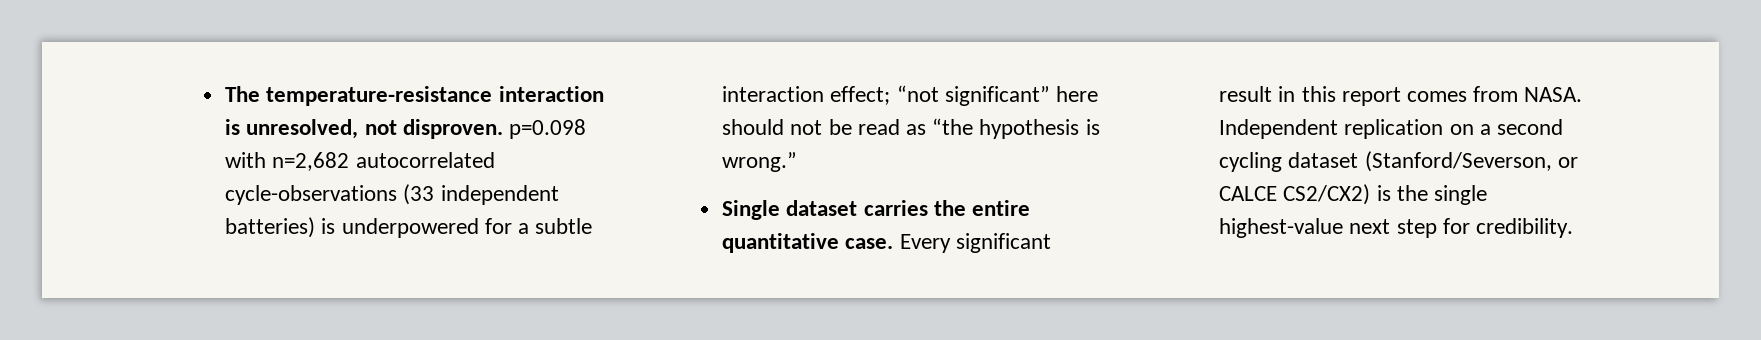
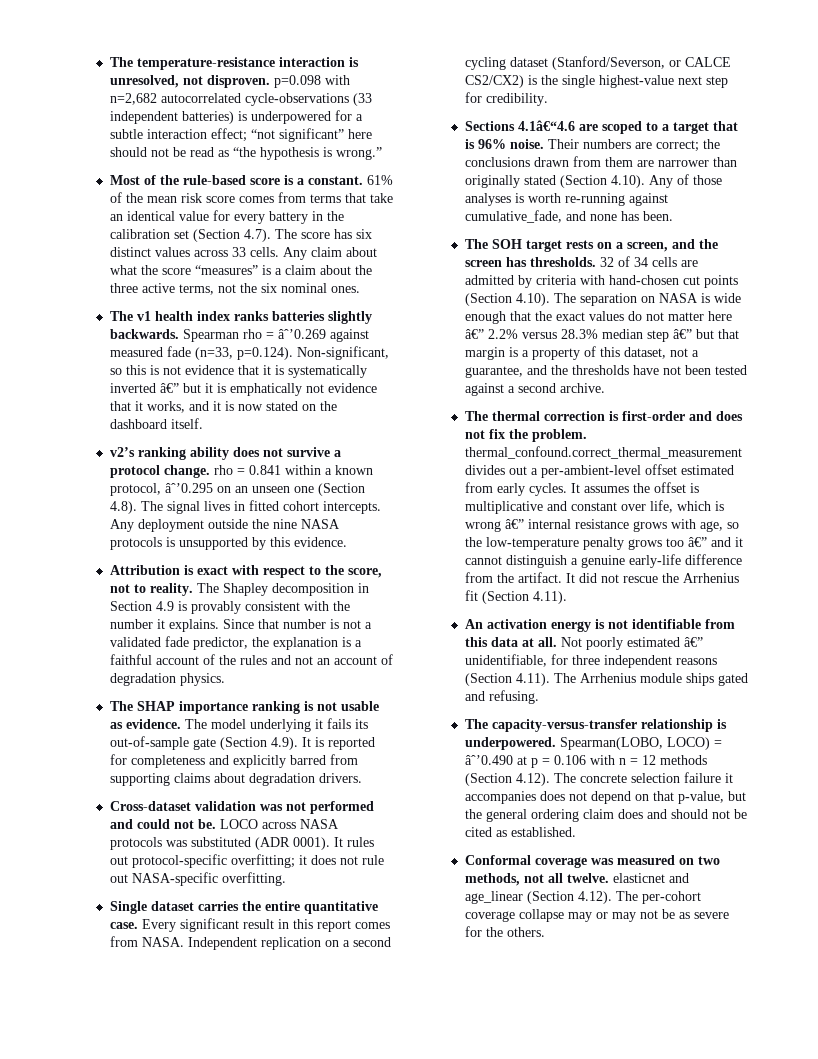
(798, 162) none -> [109,175,393,185] [109,192,393,203] [109,210,344,224] [109,229,372,242] [109,247,377,260] [109,265,372,275] [109,283,360,295] [109,311,372,324] [109,329,369,342] [109,346,389,360] [109,365,367,378] [109,383,377,396] [109,401,337,413] [109,418,203,429] [109,447,341,460] [109,465,373,478] [109,483,365,496] [109,500,381,514] [109,519,340,532] [109,537,347,550] [109,565,382,578] [109,583,369,596] [109,601,350,614] [109,619,372,632] [109,636,362,650] [109,654,393,665] [109,673,225,686] [109,701,379,714] [109,718,368,732] [109,736,375,750] [109,754,358,768] [109,773,362,786] [109,801,374,814] [109,819,339,829] [109,837,374,850] [109,854,384,868] [109,872,286,886] // Most of the rule-based score is a constant. 61% of the mean risk score comes from terms that take an identical value for every battery in the calibration set (Section 4.7). The score has six distinct values across 33 cells. Any claim about what the score “measures” is a claim about the three active terms, not the six nominal ones. // The v1 health index ranks batteries slightly backwards. Spearman rho = âˆ’0.269 against measured fade (n=33, p=0.124). Non-significant, so this is not evidence that it is systematically inverted â€” but it is emphatically not evidence that it works, and it is now stated on the dashboard itself. // v2’s ranking ability does not survive a protocol change. rho = 0.841 within a known protocol, âˆ’0.295 on an unseen one (Section 4.8). The signal lives in fitted cohort intercepts. Any deployment outside the nine NASA protocols is unsupported by this evidence. // Attribution is exact with respect to the score, not to reality. The Shapley decomposition in Section 4.9 is provably consistent with the number it explains. Since that number is not a validated fade predictor, the explanation is a faithful account of the rules and not an account of degradation physics. // The SHAP importance ranking is not usable as evidence. The model underlying it fails its out-of-sample gate (Section 4.9). It is reported for completeness and explicitly barred from supporting claims about degradation drivers. // Cross-dataset validation was not performed and could not be. LOCO across NASA protocols was substituted (ADR 0001). It rules out protocol-specific overfitting; it does not rule out NASA-specific overfitting.
(1573, 228) none -> [464,120,738,134] [464,139,720,152] [464,156,737,167] [464,174,722,188] [464,193,668,206] [464,210,673,223] [464,239,718,252] [464,256,698,267] [464,275,738,288] [464,293,741,306] [464,311,732,324] [464,329,739,342] [464,346,699,360] [464,365,747,378] [464,383,605,396] [464,411,743,421] [464,429,587,442] [464,446,742,459] [464,464,734,478] [464,482,699,496] [464,500,724,514] [464,519,739,532] [464,537,743,550] [464,554,742,568] [464,572,739,583] [464,590,567,604] [464,619,735,632] [464,637,703,650] [464,654,717,668] [464,673,748,686] [464,690,539,704] [464,719,727,732] [464,737,722,750] [464,755,707,768] [464,772,733,786] [464,791,746,804] [464,809,747,822] [464,827,576,837] [464,855,720,868] [464,873,689,886] [464,891,701,904] [464,909,729,922] [464,926,545,937] // Sections 4.1â€“4.6 are scoped to a target that is 96% noise. Their numbers are correct; the conclusions drawn from them are narrower than originally stated (Section 4.10). Any of those analyses is worth re-running against cumulative_fade, and none has been. // The SOH target rests on a screen, and the screen has thresholds. 32 of 34 cells are admitted by criteria with hand-chosen cut points (Section 4.10). The separation on NASA is wide enough that the exact values do not matter here â€” 2.2% versus 28.3% median step â€” but that margin is a property of this dataset, not a guarantee, and the thresholds have not been tested against a second archive. // The thermal correction is first-order and does not fix the problem. thermal_confound.correct_thermal_measurement divides out a per-ambient-level offset estimated from early cycles. It assumes the offset is multiplicative and constant over life, which is wrong â€” internal resistance grows with age, so the low-temperature penalty grows too â€” and it cannot distinguish a genuine early-life difference from the artifact. It did not rescue the Arrhenius fit (Section 4.11). // An activation energy is not identifiable from this data at all. Not poorly estimated â€” unidentifiable, for three independent reasons (Section 4.11). The Arrhenius module ships gated and refusing. // The capacity-versus-transfer relationship is underpowered. Spearman(LOBO, LOCO) = âˆ’0.490 at p = 0.106 with n = 12 methods (Section 4.12). The concrete selection failure it accompanies does not depend on that p-value, but the general ordering claim does and should not be cited as established. // Conformal coverage was measured on two methods, not all twelve. elasticnet and age_linear (Section 4.12). The per-cohort coverage collapse may or may not be as severe for the others.

